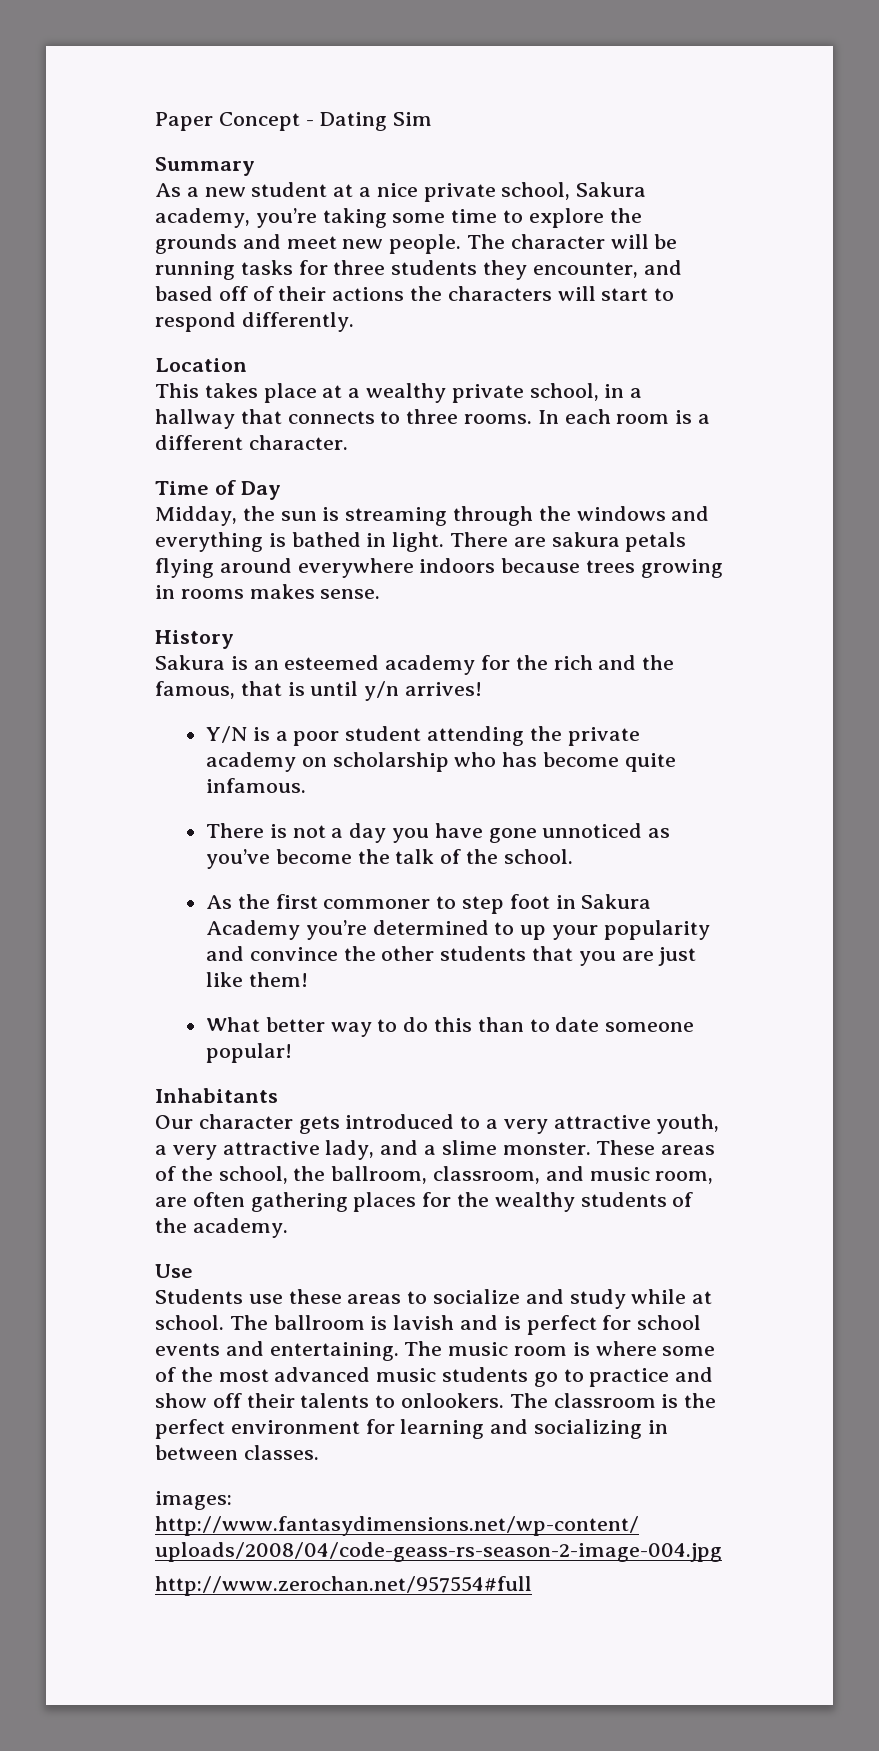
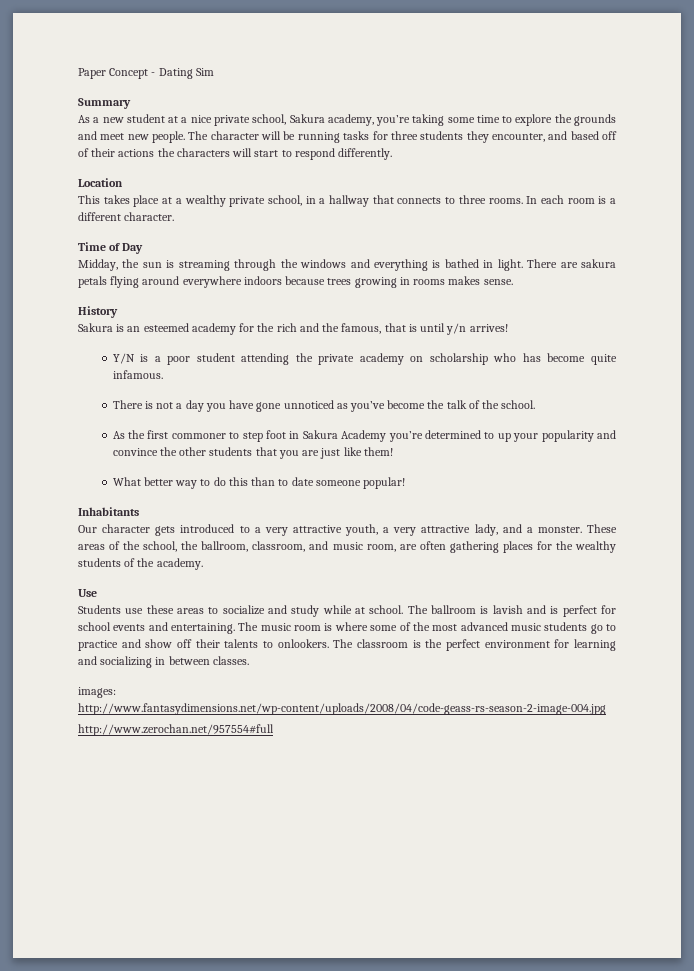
[441,1140,497,1155] slime -> (533, 530) none

